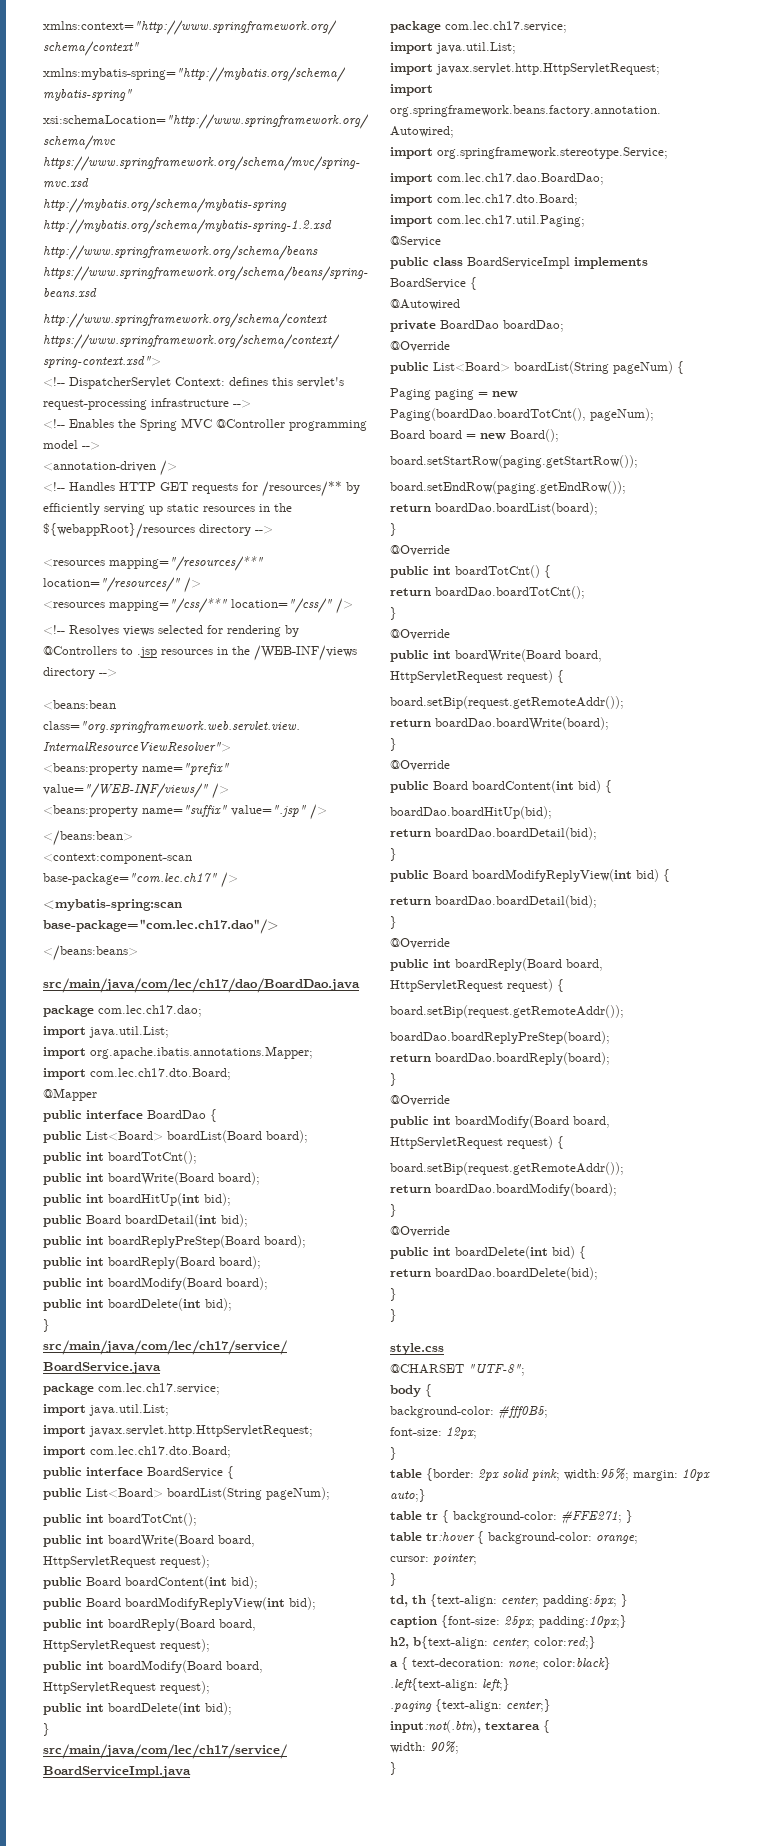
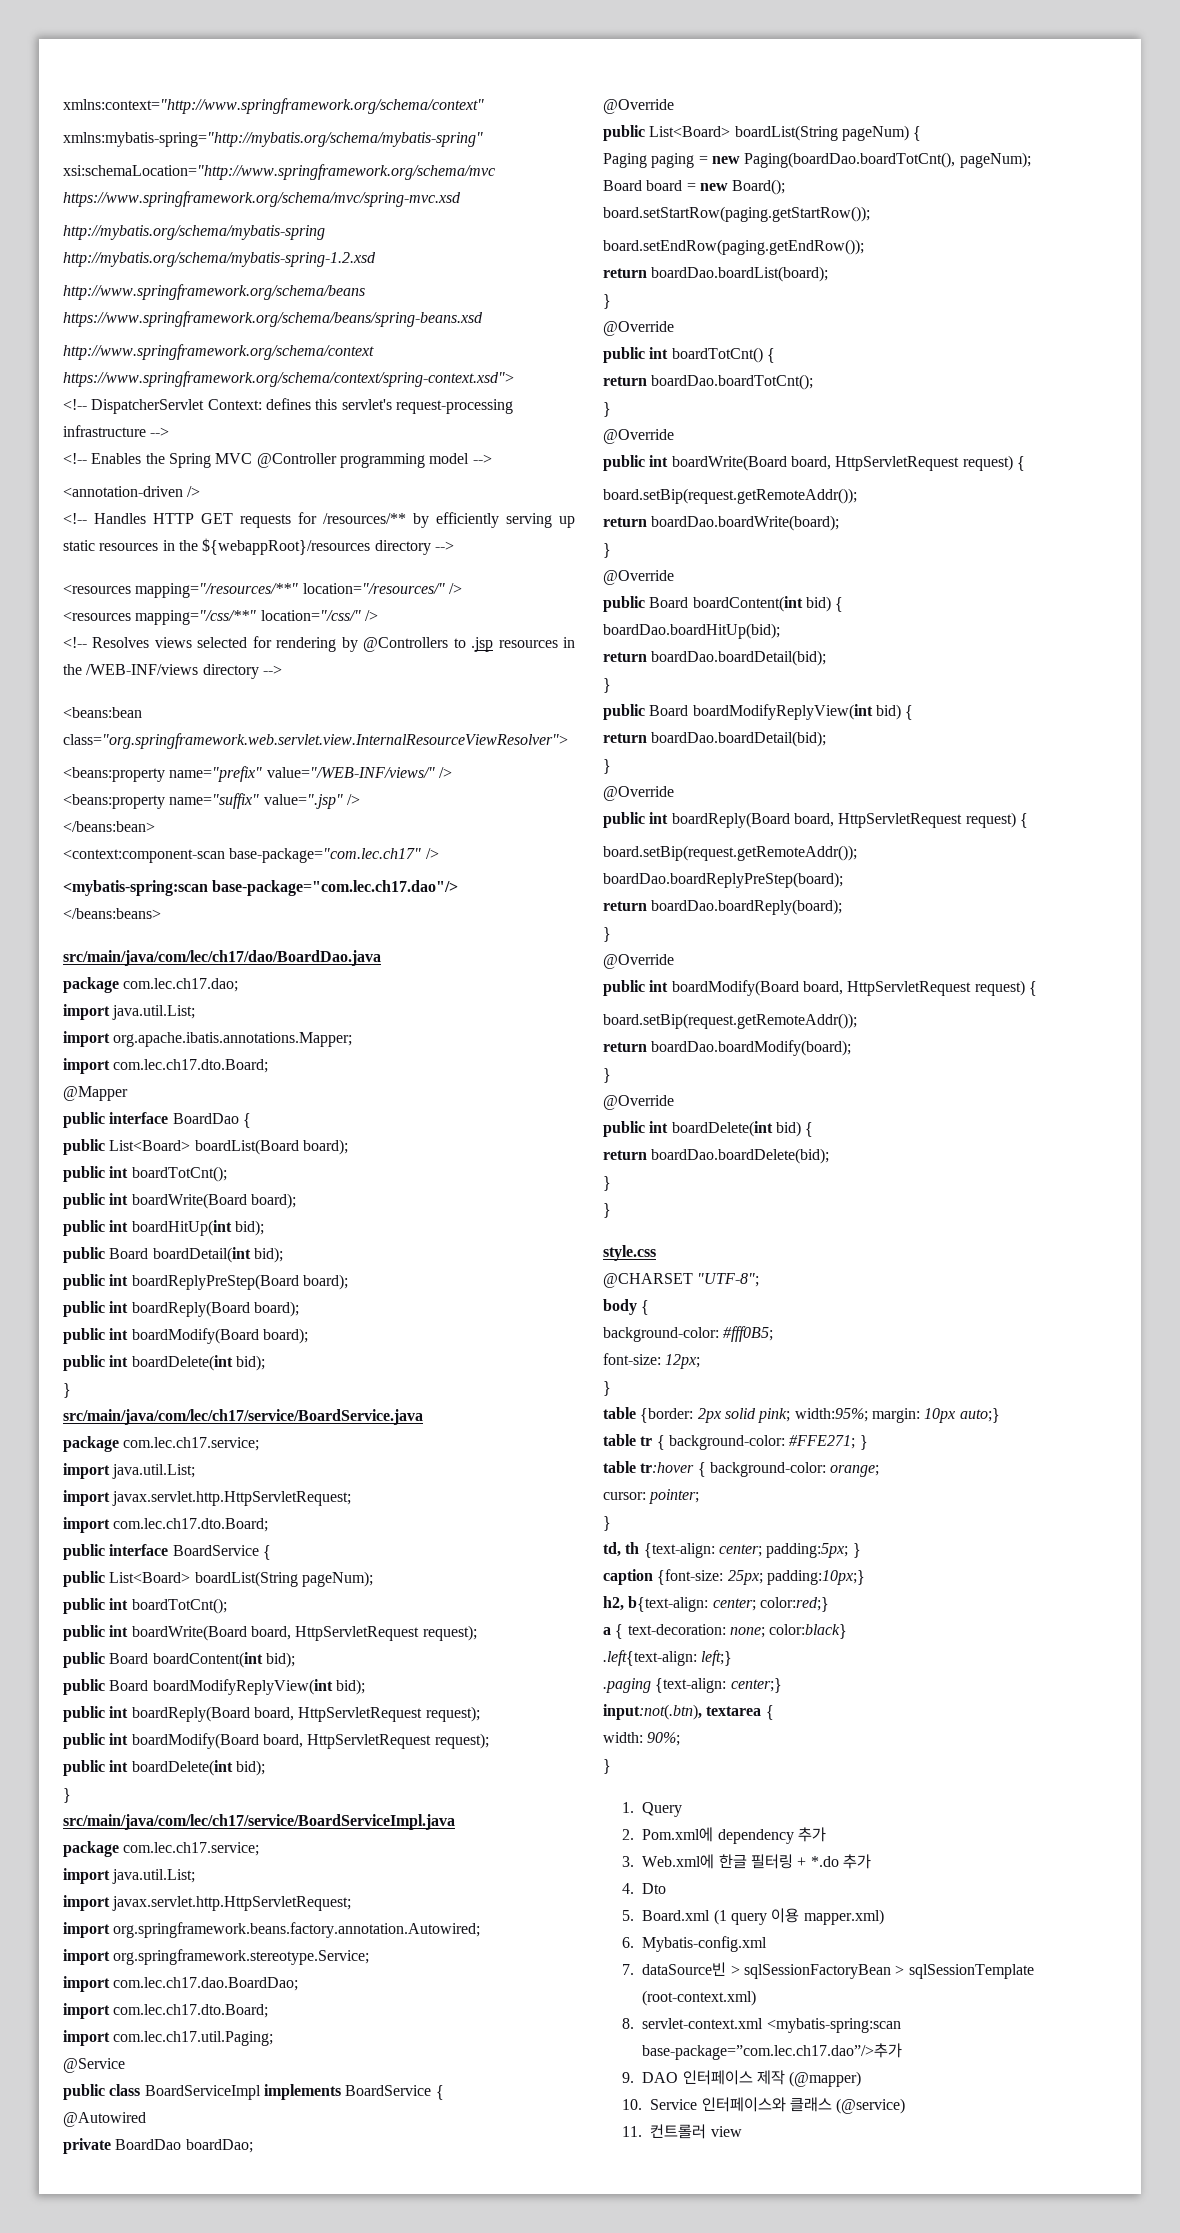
(397, 1768) none -> [622,1802,683,1817] [622,1827,826,1844] [622,1854,871,1869] [622,1883,667,1894] [622,1908,884,1925] [622,1936,768,1952] [622,1962,1034,1979] [642,1990,757,2006] [622,2018,901,2033] [642,2043,903,2060] [622,2070,862,2087] [622,2097,906,2114] [622,2124,742,2139] // 1. Query // 2. Pom.xml에 dependency 추가 // 3. Web.xml에 한글 필터링 + *.do 추가 // 4. Dto // 5. Board.xml (1 query 이용 mapper.xml) // 6. Mybatis-config.xml // 7. dataSource빈 > sqlSessionFactoryBean > sqlSessionTemplate (root-context.xml) // 8. servlet-context.xml <mybatis-spring:scan base-package=”com.lec.ch17.dao”/>추가 // 9. DAO 인터페이스 제작 (@mapper) // 10. Service 인터페이스와 클래스 (@service) // 11. 컨트롤러 view

